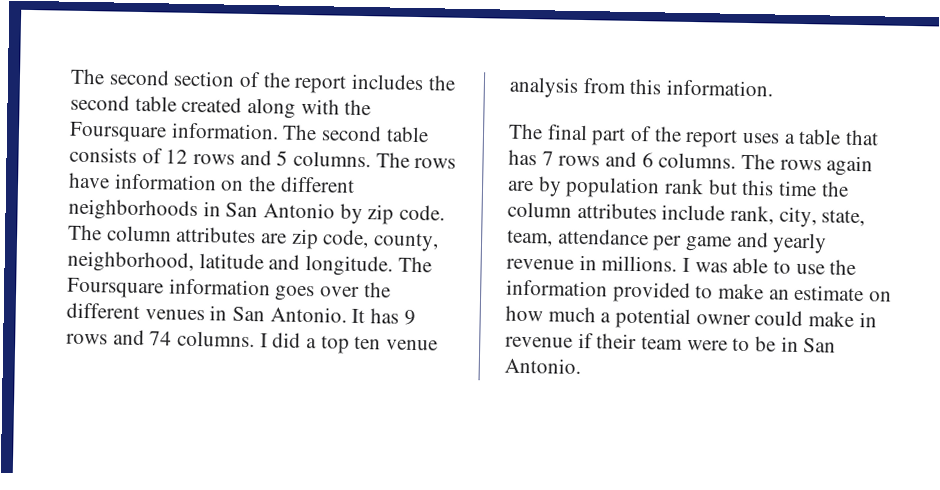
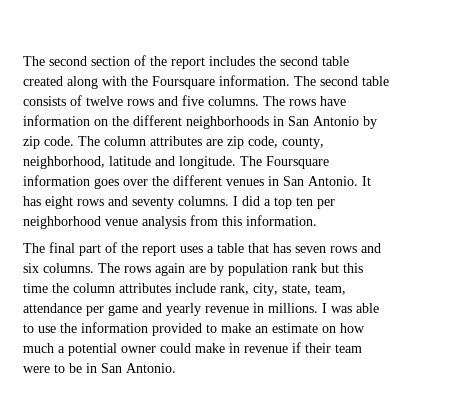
[165,149,289,166] 12 rows and 5 -> [86,95,204,106] twelve rows and five
[403,309,416,326] [66,329,173,346] 9 rows and 74 -> [45,196,174,209] eight rows and seventy
(382, 342) none -> [317,199,335,209] [23,216,101,229] per neighborhood
[541,151,654,168] 7 rows and 6 -> [295,243,381,253] [23,263,39,273] seven rows and six

